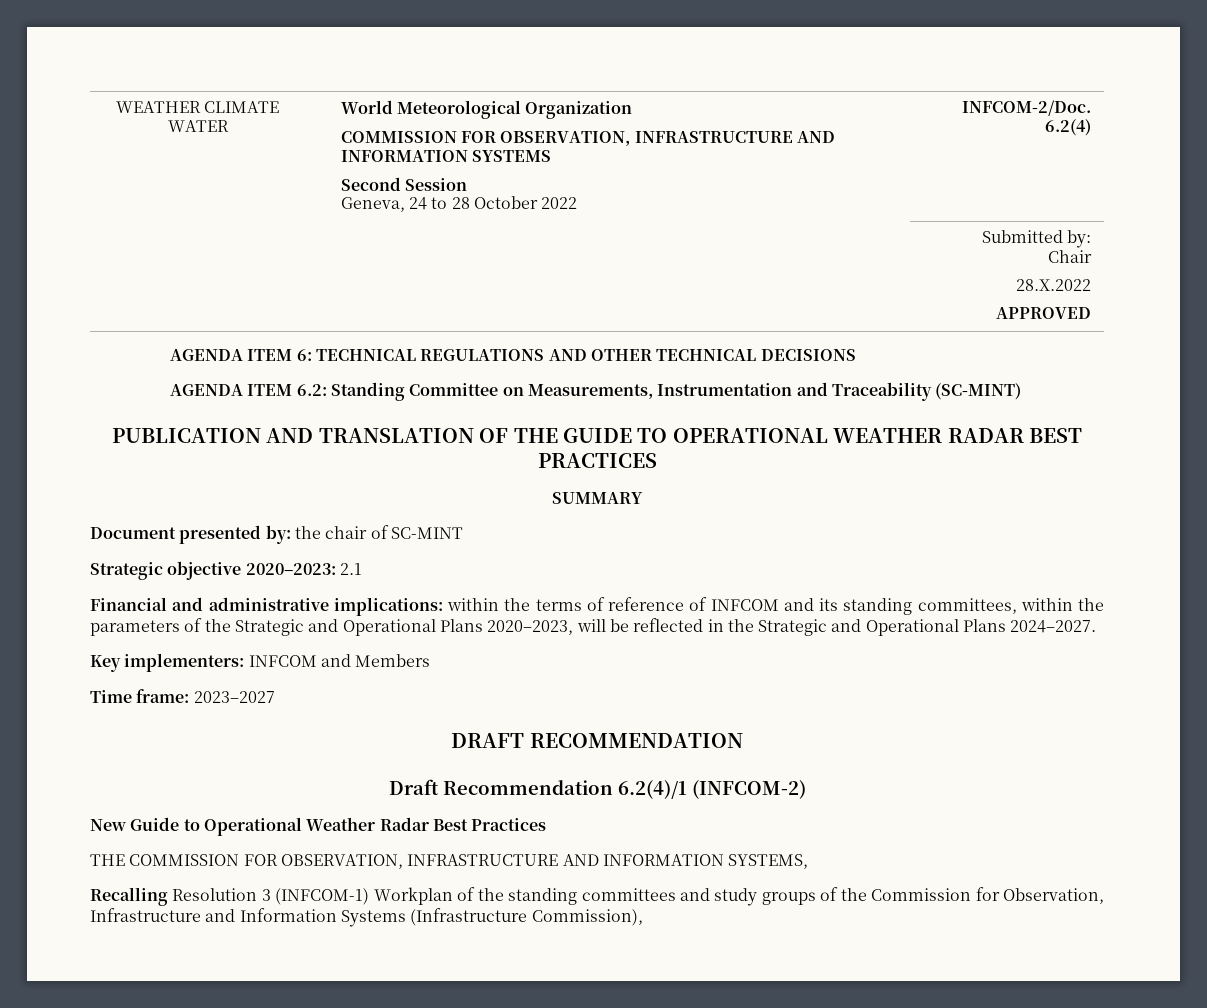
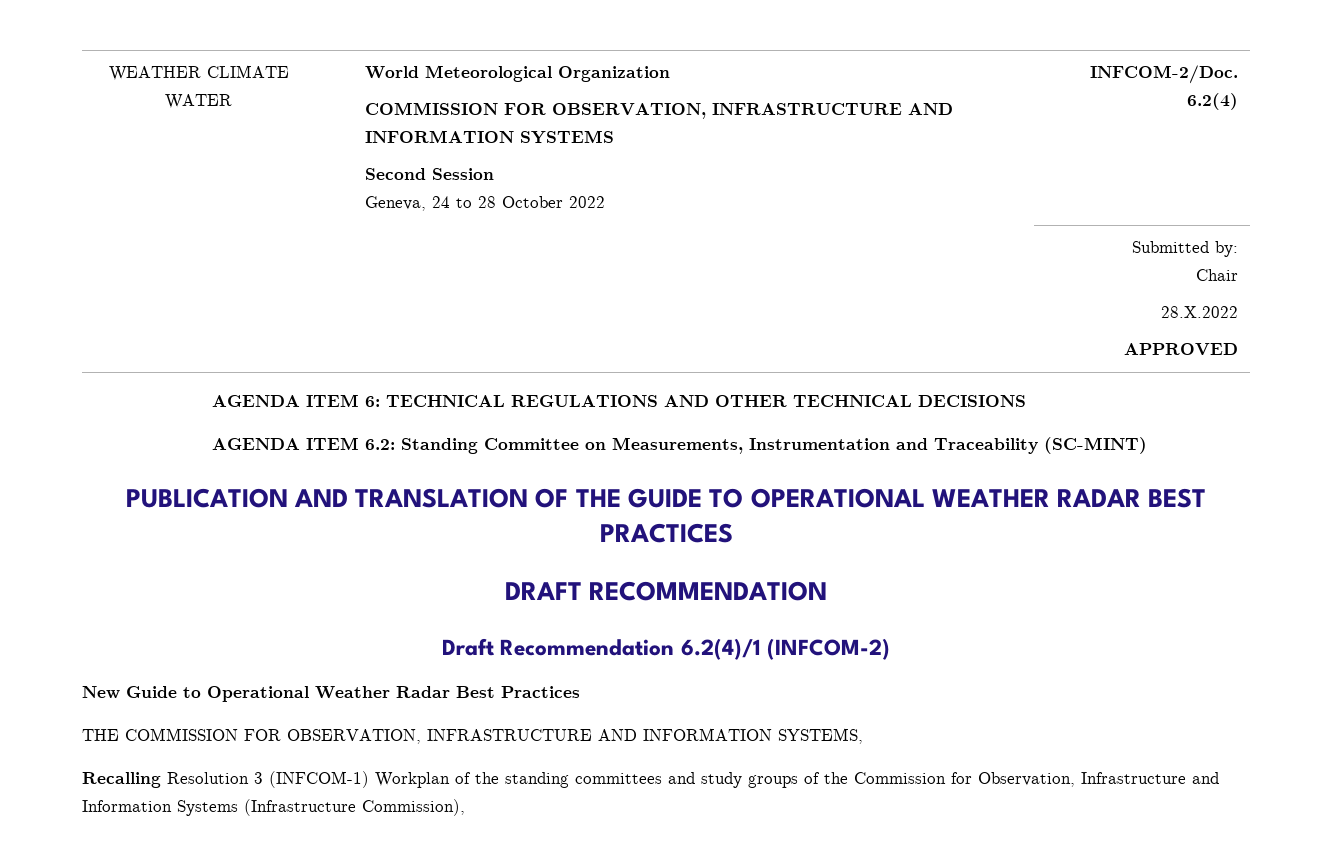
[552,492,643,504] [90,525,463,544] [90,561,362,580] [90,597,1104,616] [90,618,1097,636] [90,653,431,672] [90,689,275,703] // SUMMARY // Document presented by: the chair of SC-MINT // Strategic objective 2020–2023: 2.1 // Financial and administrative implications: within the terms of reference of INFCOM and its standing committees, within the parameters of the Strategic and Operational Plans 2020–2023, will be reflected in the Strategic and Operational Plans 2024–2027. // Key implementers: INFCOM and Members // Time frame: 2023–2027 -> (733, 533) none

